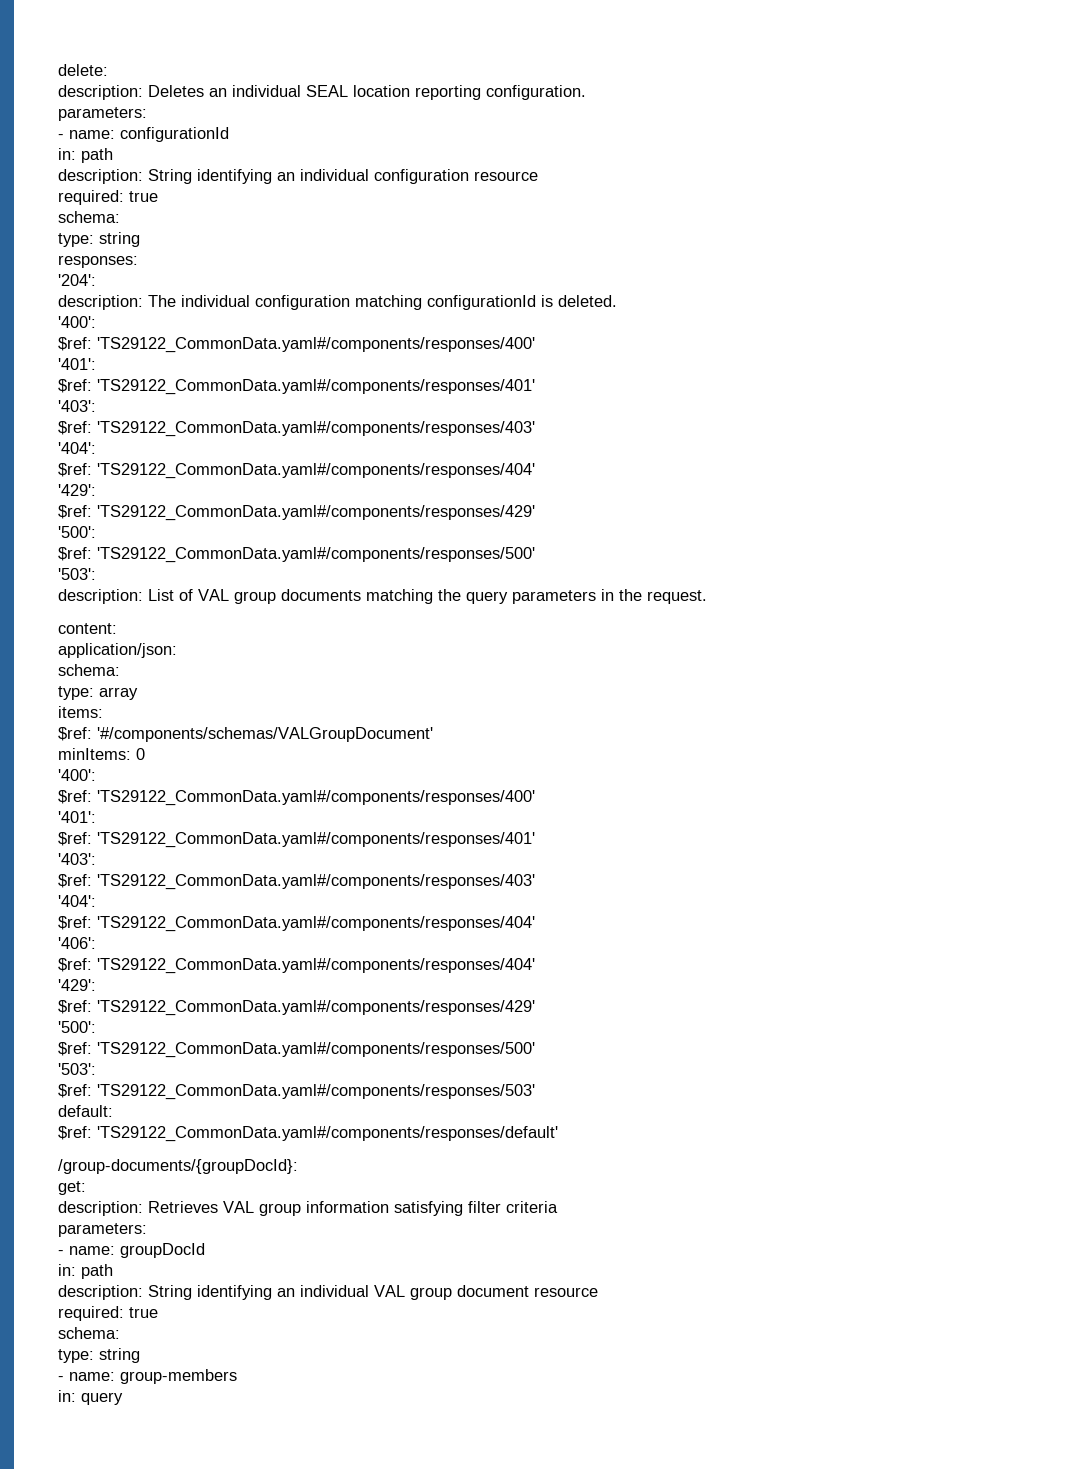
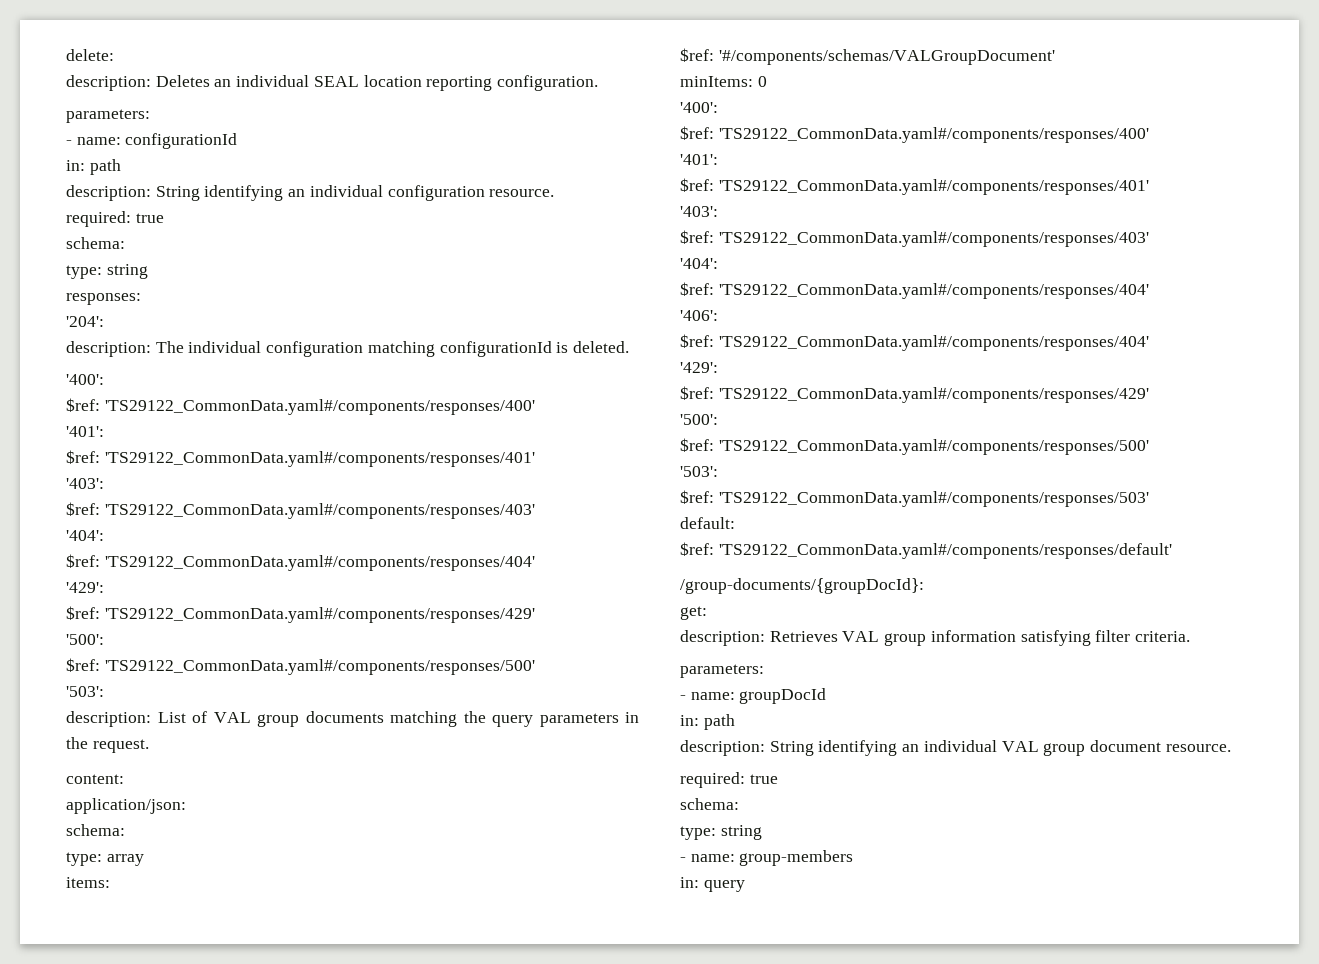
[474,171,538,181] resource -> [489,189,555,197] resource.
[506,1201,558,1213] criteria -> [1135,631,1191,642] criteria.
[534,1287,598,1297] resource -> [1165,744,1231,752] resource.

